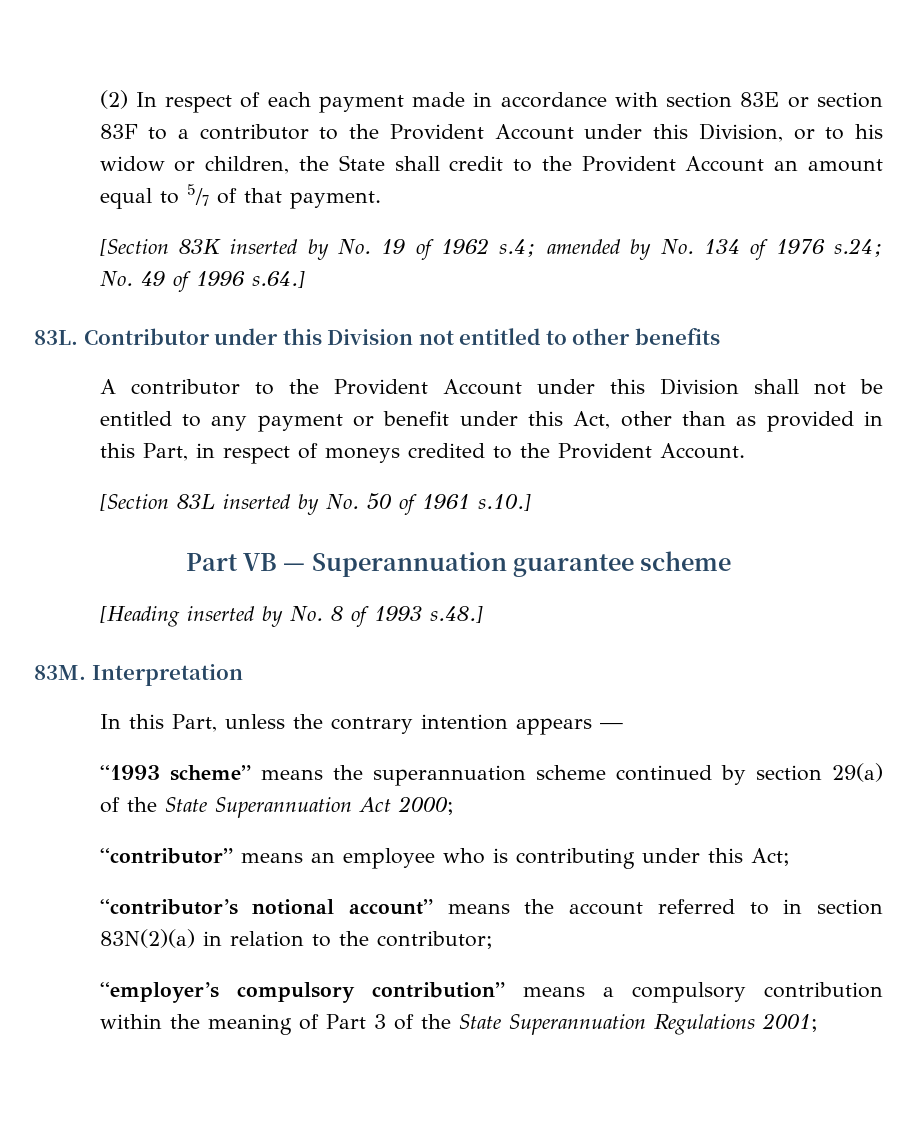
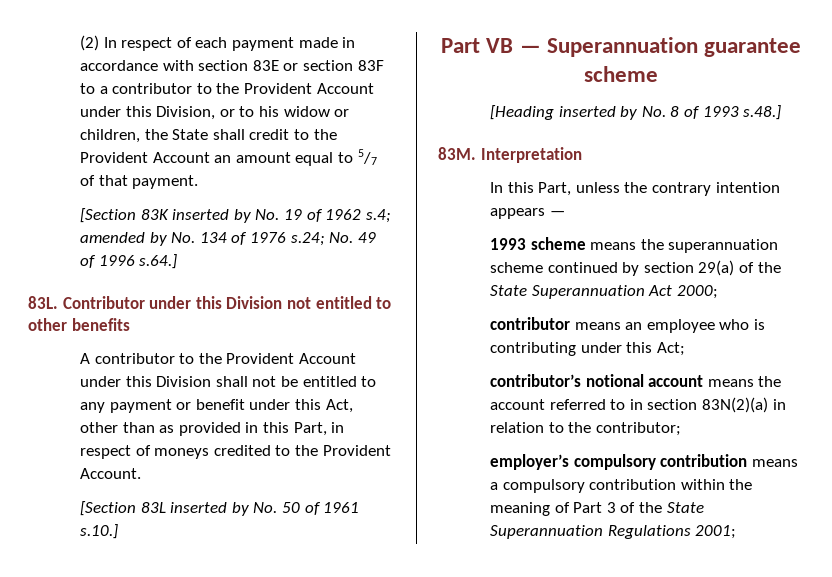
[99,765,251,781] “1993 scheme” -> [490,237,586,250] 1993 scheme
[99,848,233,864] “contributor” -> [490,317,571,330] contributor
[99,899,434,915] “contributor’s notional account” -> [490,374,704,387] contributor’s notional account
[99,982,505,1003] “employer’s compulsory contribution” -> [490,454,748,470] employer’s compulsory contribution

